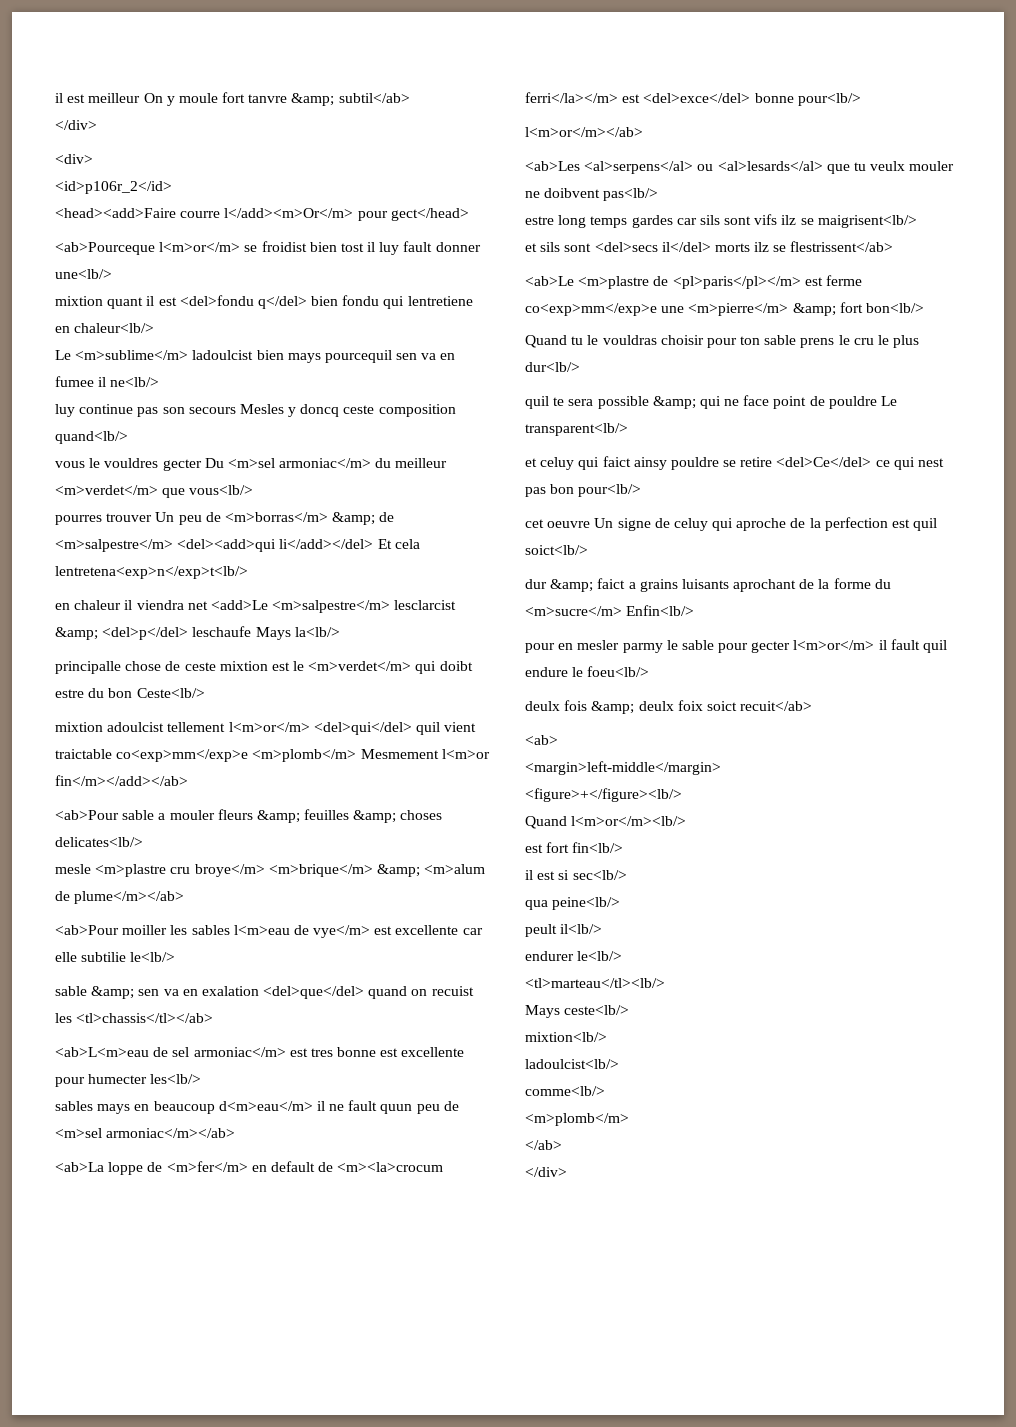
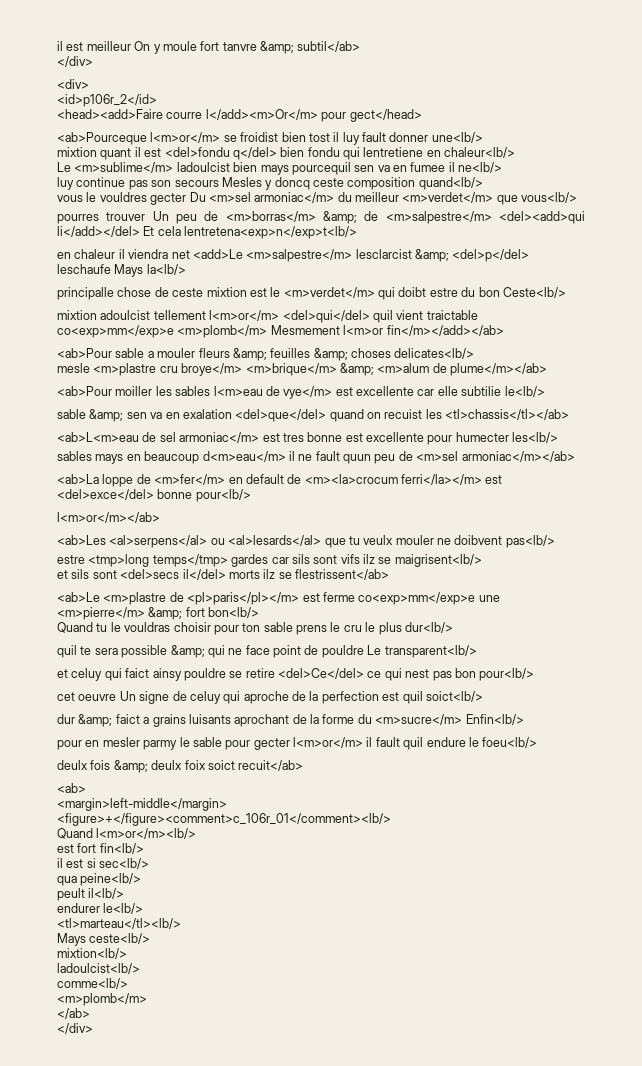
[558,215,628,228] long temps -> [88,554,228,567] <tmp>long temps</tmp>
[525,788,682,802] <figure>+</figure><lb/> -> [57,813,391,826] <figure>+</figure><comment>c_106r_01</comment><lb/>

